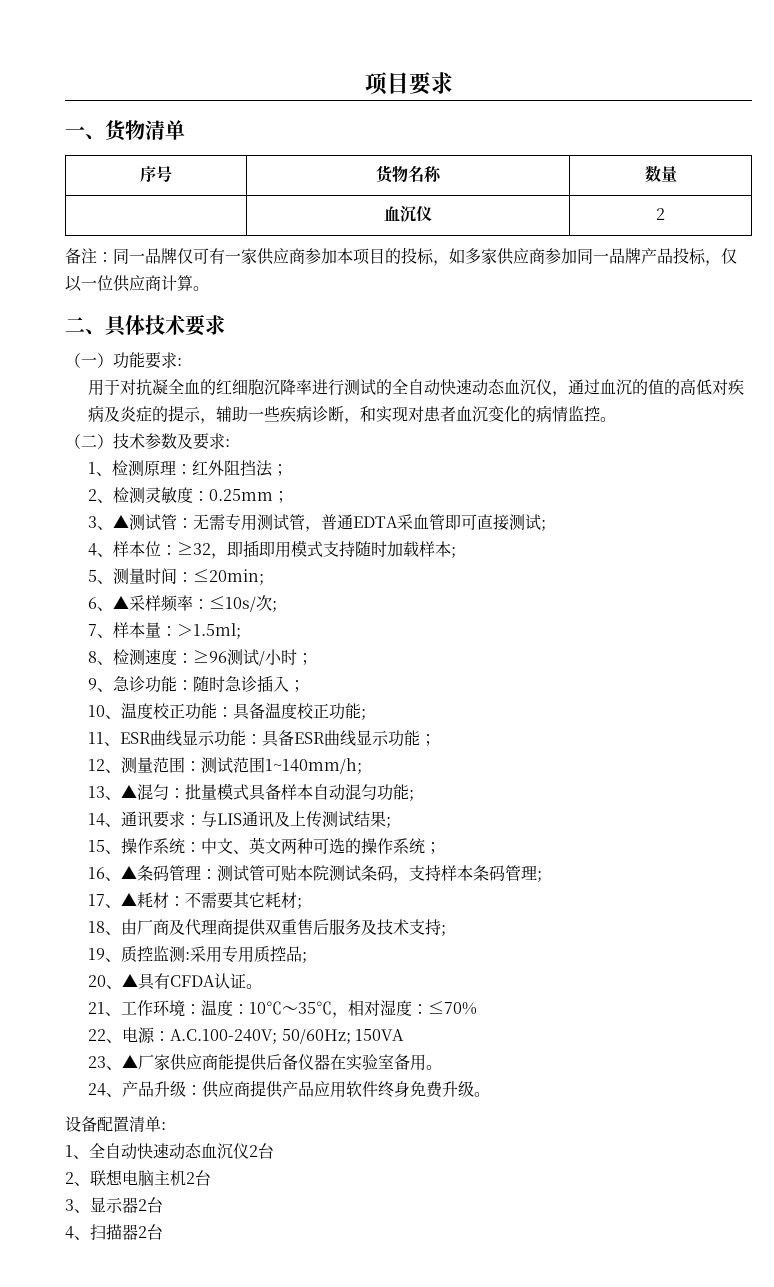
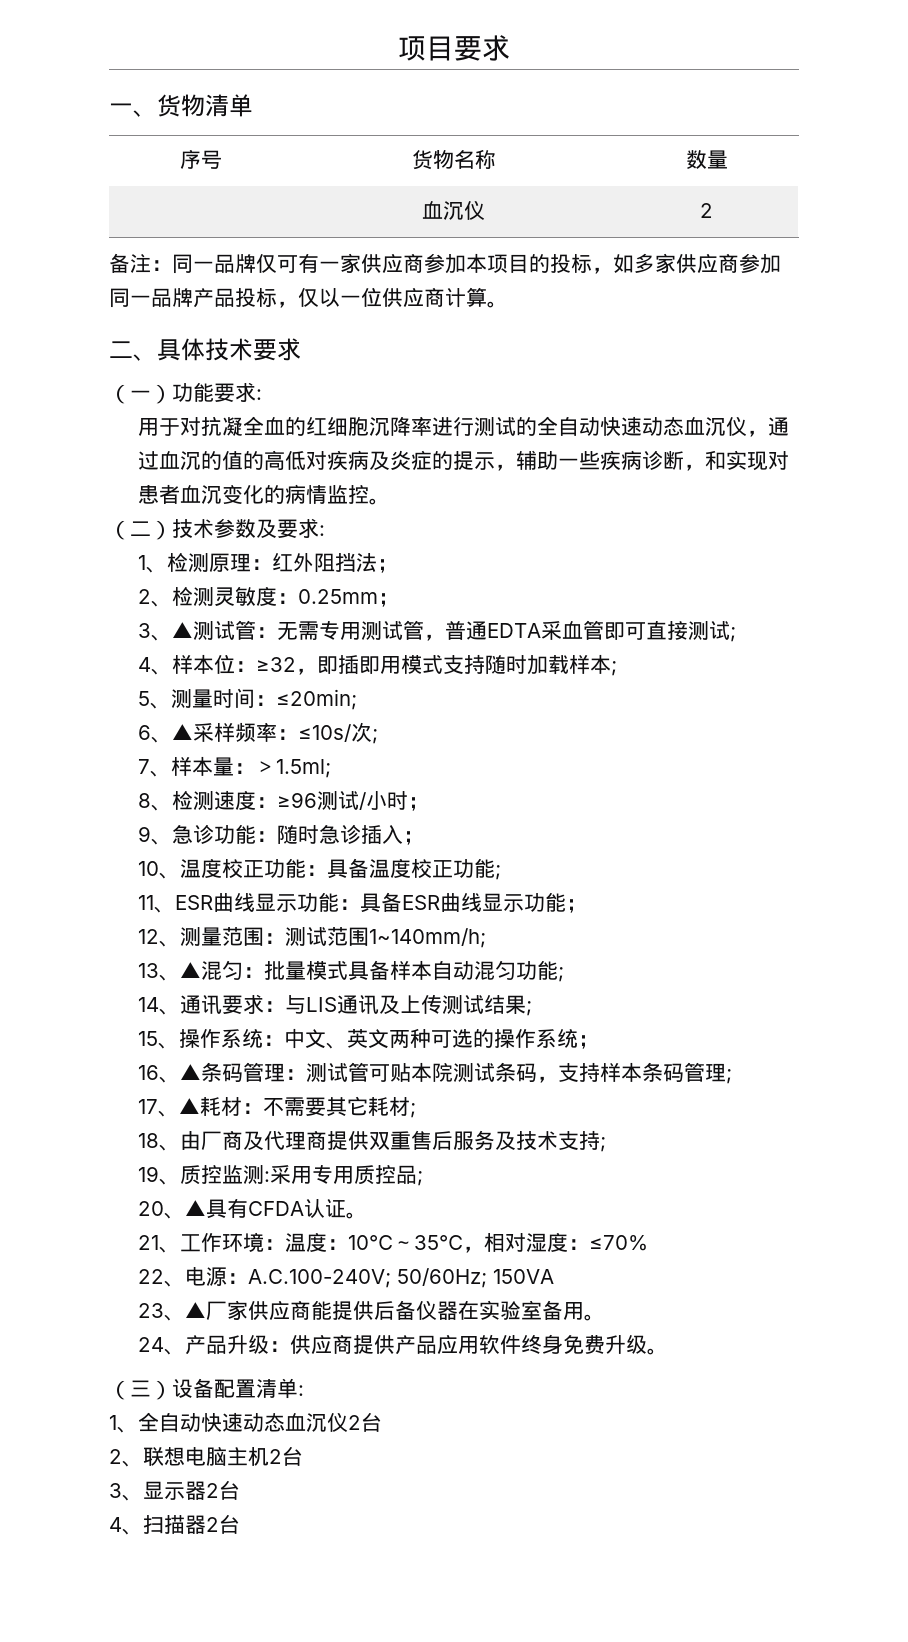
(491, 1094) none -> [109,1380,172,1400] （三）

